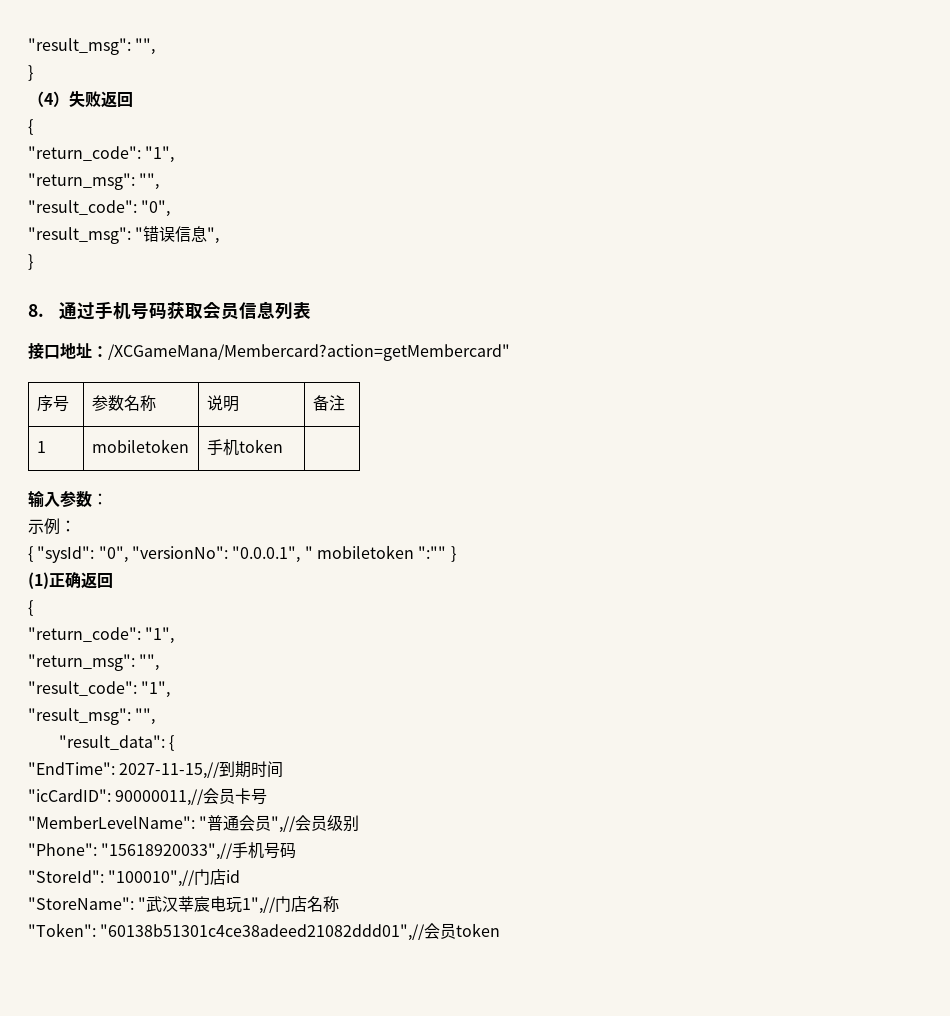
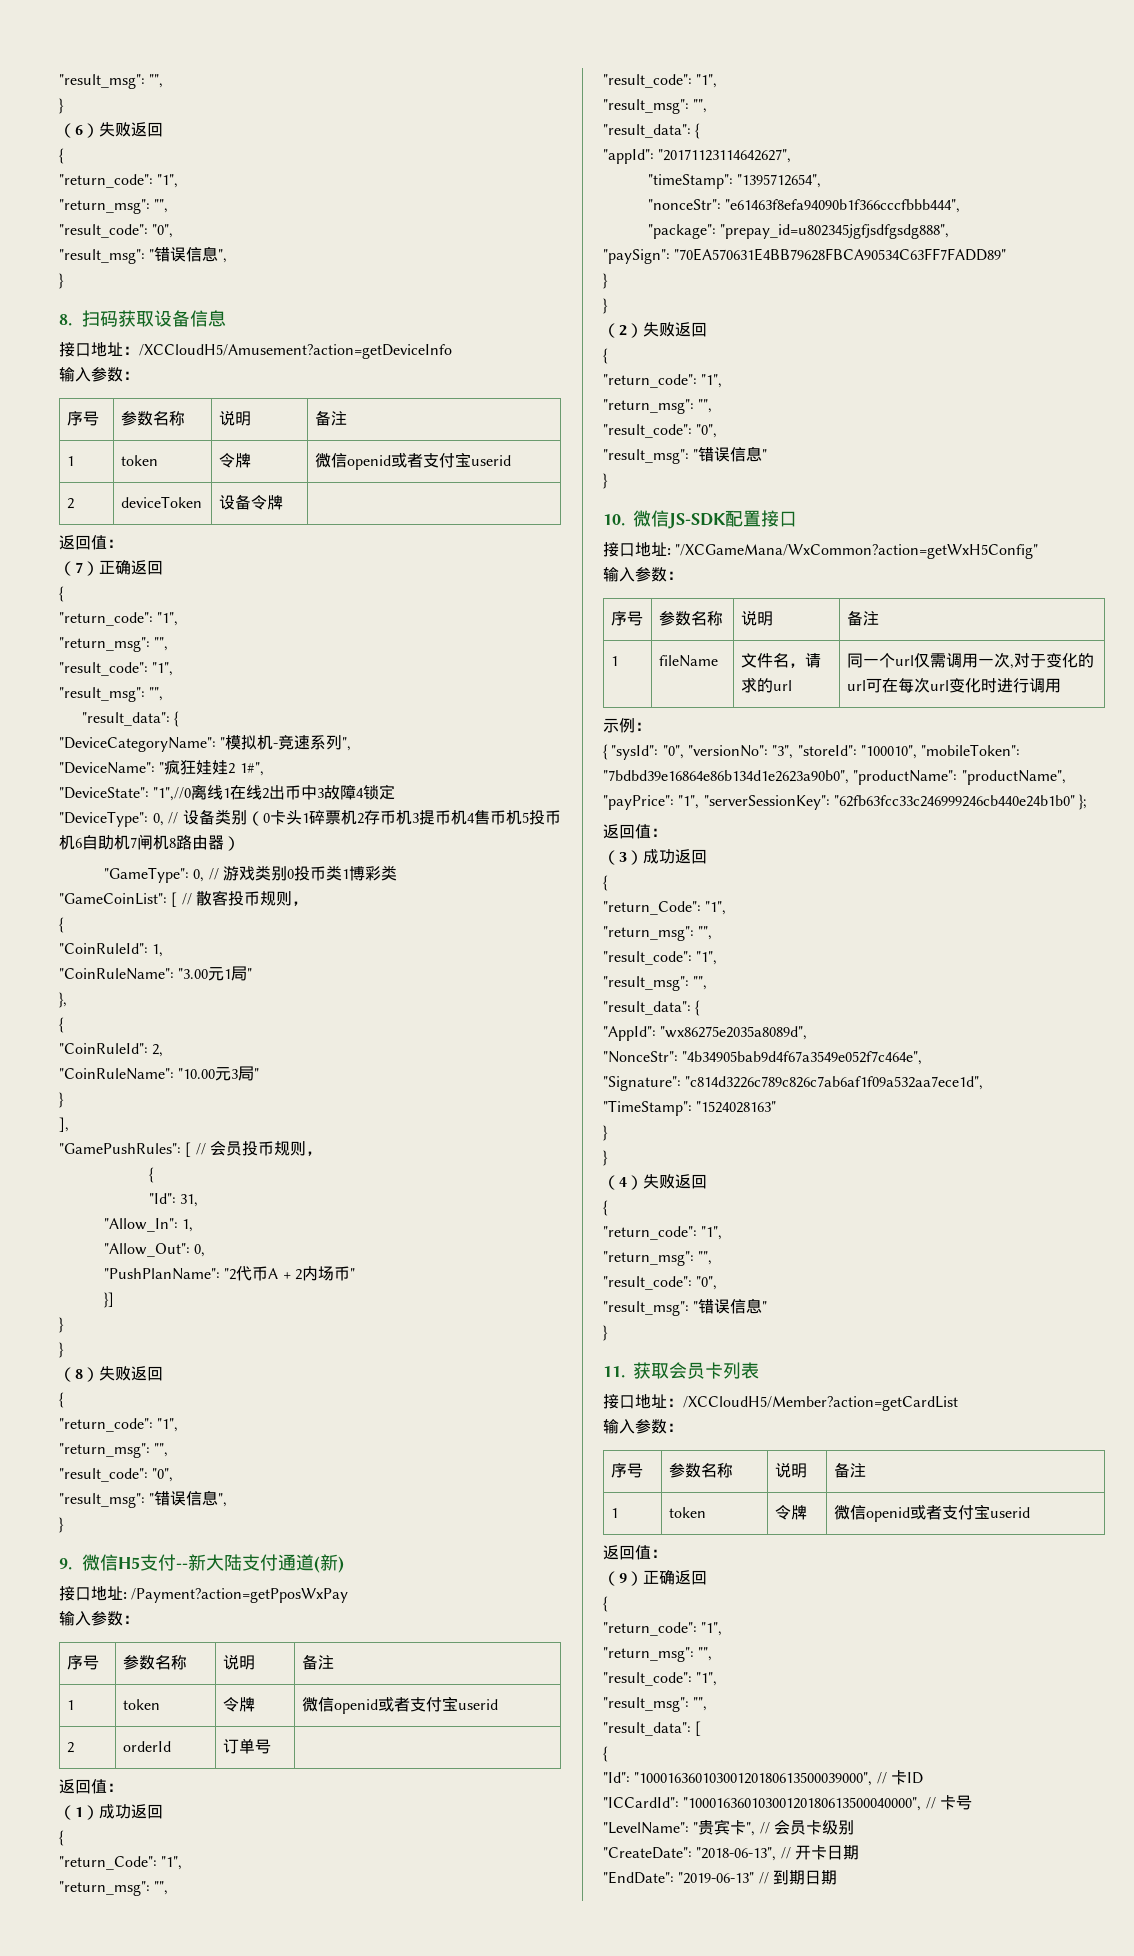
[44,93,53,105] 4 -> [75,125,83,135] 6
[58,301,311,320] [28,343,510,361] [36,395,69,412] [91,395,156,411] [206,395,239,412] [312,395,345,411] [36,441,46,453] [91,439,189,453] [206,439,283,456] [28,490,108,508] [28,518,76,535] [28,545,456,563] [28,572,49,589] 通过手机号码获取会员信息列表 // 接口地址：/XCGameMana/Membercard?action=getMembercard" // 序号 | 参数名称 | 说明 | 备注 // 1 | mobiletoken | 手机token | // 输入参数： // 示例： // { "sysId": "0", "versionNo": "0.0.0.1", " mobiletoken ":"" } // (1) -> [81,310,226,327] [59,342,452,359] [59,367,139,382] [67,411,100,426] [121,411,186,426] [219,410,252,426] [315,410,348,426] [67,456,75,466] [121,455,159,466] [219,453,252,468] [315,452,512,470] [67,498,75,509] [121,496,203,508] [219,494,284,510] [59,535,123,550] [59,561,99,576] 扫码获取设备信息 // 接口地址：/XCCloudH5/Amusement?action=getDeviceInfo // 输入参数： // 序号 | 参数名称 | 说明 | 备注 // 1 | token | 令牌 | 微信openid或者支付宝userid // 2 | deviceToken | 设备令牌 | // 返回值： // （7）
[28,761,284,779] [28,788,268,806] [28,815,360,833] [28,842,297,860] [28,869,241,887] [28,896,340,914] [28,923,501,941] "EndTime": 2027-11-15,//到期时间 // "icCardID": 90000011,//会员卡号 // "MemberLevelName": "普通会员",//会员级别 // "Phone": "15618920033",//手机号码 // "StoreId": "100010",//门店id // "StoreName": "武汉莘宸电玩1",//门店名称 // "Token": "60138b51301c4ce38adeed21082ddd01",//会员token -> [59,735,352,752] [59,759,264,776] [59,784,396,801] [59,809,561,827] [59,834,240,851] [103,865,397,883] [59,890,308,907] [59,917,64,933] [59,943,164,957] [59,966,253,981] [59,992,67,1008] [59,1017,64,1033] [59,1043,164,1057] [59,1066,260,1081] [59,1092,64,1108] [59,1117,69,1132] [59,1140,322,1157] [148,1167,154,1183] [148,1193,199,1207] [103,1218,194,1232] [103,1243,206,1257] [103,1266,355,1281] [103,1292,114,1308] [59,1317,64,1333] [59,1342,64,1358] [59,1366,163,1382] [59,1392,64,1408] [59,1418,179,1432] [59,1443,169,1458] [59,1468,174,1482] [59,1490,228,1508] [59,1517,64,1533] [59,1554,344,1573] [59,1586,349,1603] [59,1611,139,1626] [67,1655,100,1670] [123,1655,188,1670] [223,1654,256,1670] [302,1654,335,1670] [67,1700,75,1710] [123,1699,161,1710] [223,1697,256,1712] [302,1696,499,1714] [67,1742,75,1753] [123,1741,172,1752] [223,1738,272,1754] [59,1779,123,1794] [59,1804,163,1820] [59,1830,64,1846] [59,1856,183,1870] [59,1881,169,1896] [603,74,718,88] [603,99,708,114] [603,123,701,139] [603,149,792,164] [647,174,822,189] [647,199,961,213] [647,224,950,239] [603,248,1007,264] [603,273,608,289] [603,298,608,314] [603,322,707,338] [603,348,608,364] [603,374,723,388] [603,399,713,414] [603,424,718,438] [603,446,768,464] [603,473,608,489] [603,510,797,529] [603,542,1039,559] [603,567,683,582] [611,611,644,626] [659,611,724,626] [741,610,774,626] [847,610,880,626] [611,656,619,666] [659,655,719,667] [741,653,822,668] [741,677,793,693] [847,652,1095,669] [847,677,1062,693] [603,718,651,733] [603,744,1021,760] [603,770,1066,785] [603,794,1088,810] [603,824,667,839] [603,849,707,865] [603,875,608,891] [603,901,727,915] [603,926,713,941] [603,951,718,965] [603,976,708,991] [603,1000,701,1016] [603,1026,808,1041] [603,1051,923,1065] [603,1076,984,1091] [603,1100,777,1116] [603,1125,608,1141] [603,1150,608,1166] [603,1174,707,1190] [603,1200,608,1216] [603,1226,723,1240] [603,1251,713,1266] [603,1276,718,1290] [603,1298,768,1316] [603,1325,608,1341] [603,1362,759,1379] [603,1394,958,1411] [603,1419,683,1434] [611,1463,644,1478] [669,1463,734,1478] [775,1462,808,1478] [834,1462,867,1478] [611,1508,619,1518] [669,1507,707,1518] [775,1505,808,1520] [834,1504,1031,1522] [603,1545,667,1560] [603,1570,707,1586] [603,1596,608,1612] [603,1622,723,1636] [603,1647,713,1662] [603,1672,718,1686] [603,1697,708,1712] [603,1721,702,1736] [603,1746,608,1762] [603,1770,923,1786] [603,1795,972,1811] [603,1819,854,1836] [603,1845,859,1861] [603,1870,837,1885] "DeviceCategoryName": "模拟机-竞速系列", // "DeviceName": "疯狂娃娃2 1#", // "DeviceState": "1",//0离线1在线2出币中3故障4锁定 // "DeviceType": 0, // 设备类别（0卡头1碎票机2存币机3提币机4售币机5投币机6自助机7闸机8路由器） // "GameType": 0, // 游戏类别0投币类1博彩类 // "GameCoinList": [ // 散客投币规则， // { // "CoinRuleId": 1, // "CoinRuleName": "3.00元1局" // }, // { // "CoinRuleId": 2, // "CoinRuleName": "10.00元3局" // } // ], // "GamePushRules": [ // 会员投币规则， // { // "Id": 31, // "Allow_In": 1, // "Allow_Out": 0, // "PushPlanName": "2代币A + 2内场币" // }] // } // } // （8）失败返回 // { // "return_code": "1", // "return_msg": "", // "result_code": "0", // "result_msg": "错误信息", // } // 9.微信H5支付--新大陆支付通道(新) // 接口地址: /Payment?action=getPposWxPay // 输入参数： // 序号 | 参数名称 | 说明 | 备注 // 1 | token | 令牌 | 微信openid或者支付宝userid // 2 | orderId | 订单号 | // 返回值： // （1）成功返回 // { // "return_Code": "1", // "return_msg": "", // "result_code": "1", // "result_msg": "", // "result_data": { // "appId": "20171123114642627", // "timeStamp": "1395712654", // "nonceStr": "e61463f8efa94090b1f366cccfbbb444", // "package": "prepay_id=u802345jgfjsdfgsdg888", // "paySign": "70EA570631E4BB79628FBCA90534C63FF7FADD89" // } // } // （2）失败返回 // { // "return_code": "1", // "return_msg": "", // "result_code": "0", // "result_msg": "错误信息" // } // 10.微信JS-SDK配置接口 // 接口地址: "/XCGameMana/WxCommon?action=getWxH5Config" // 输入参数： // 序号 | 参数名称 | 说明 | 备注 // 1 | fileName | 文件名，请求的url | 同一个url仅需调用一次,对于变化的url可在每次url变化时进行调用 // 示例： // { "sysId": "0", "versionNo": "3", "storeId": "100010", "mobileToken": "7bdbd39e16864e86b134d1e2623a90b0", "productName": "productName", "payPrice": "1", "serverSessionKey": "62fb63fcc33c246999246cb440e24b1b0" }; // 返回值： // （3）成功返回 // { // "return_Code": "1", // "return_msg": "", // "result_code": "1", // "result_msg": "", // "result_data": { // "AppId": "wx86275e2035a8089d", // "NonceStr": "4b34905bab9d4f67a3549e052f7c464e", // "Signature": "c814d3226c789c826c7ab6af1f09a532aa7ece1d", // "TimeStamp": "1524028163" // } // } // （4）失败返回 // { // "return_code": "1", // "return_msg": "", // "result_code": "0", // "result_msg": "错误信息" // } // 11.获取会员卡列表 // 接口地址：/XCCloudH5/Member?action=getCardList // 输入参数： // 序号 | 参数名称 | 说明 | 备注 // 1 | token | 令牌 | 微信openid或者支付宝userid // 返回值： // （9）正确返回 // { // "return_code": "1", // "return_msg": "", // "result_code": "1", // "result_msg": "", // "result_data": [ // { // "Id": "10001636010300120180613500039000", // 卡ID // "ICCardId": "10001636010300120180613500040000", // 卡号 // "LevelName": "贵宾卡", // 会员卡级别 // "CreateDate": "2018-06-13", // 开卡日期 // "EndDate": "2019-06-13" // 到期日期

